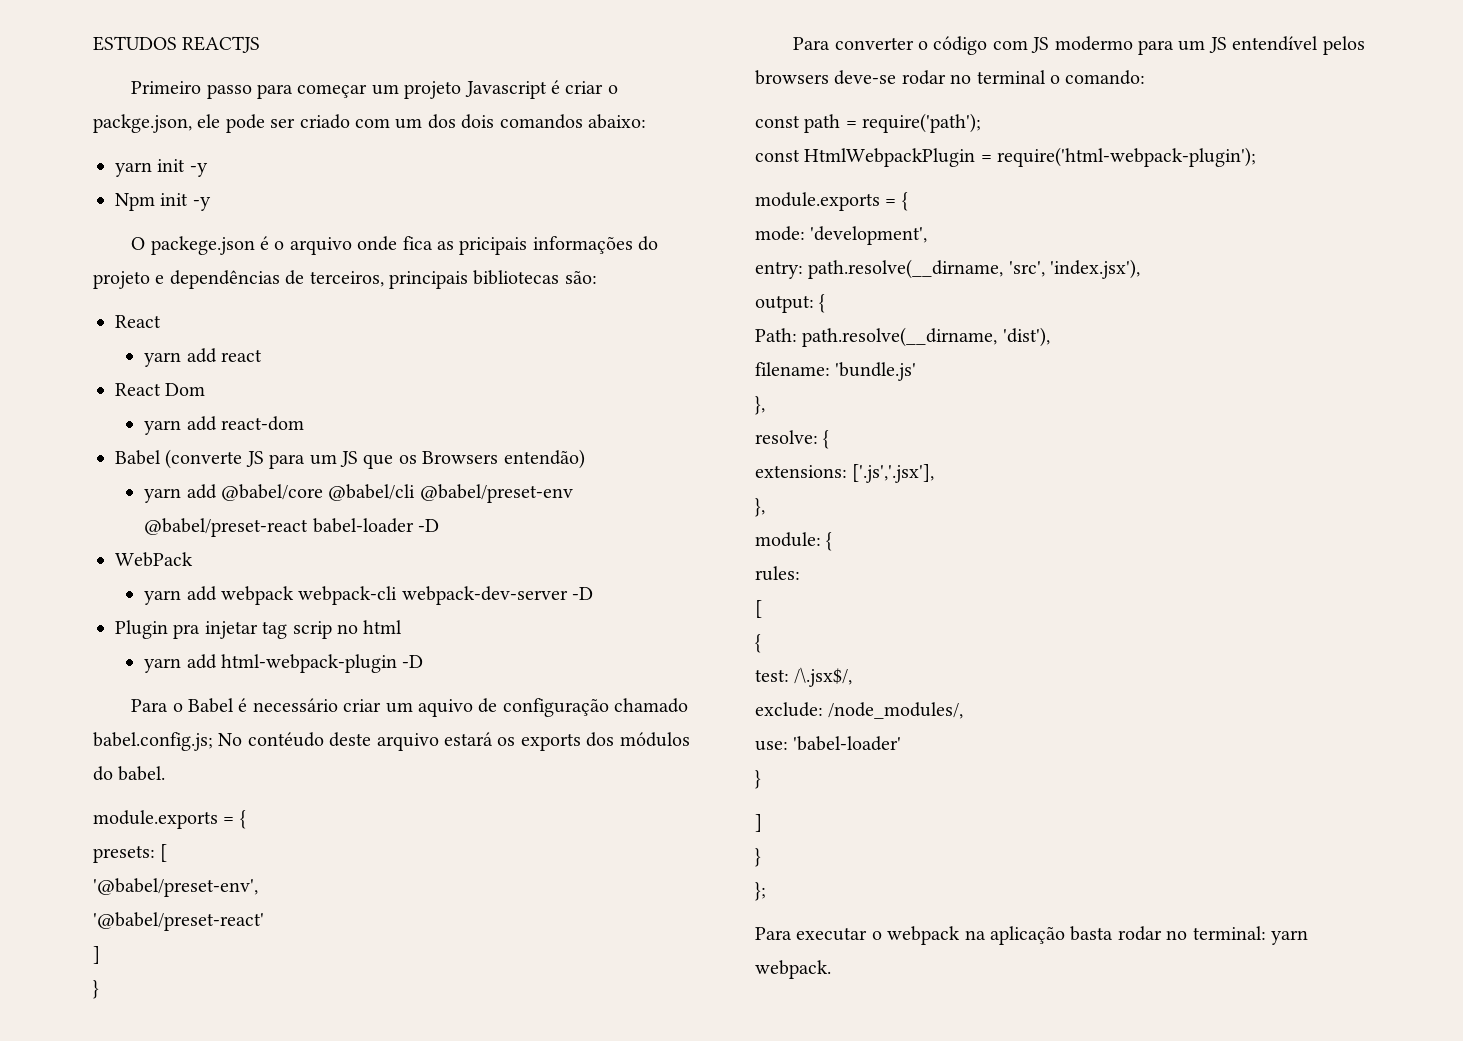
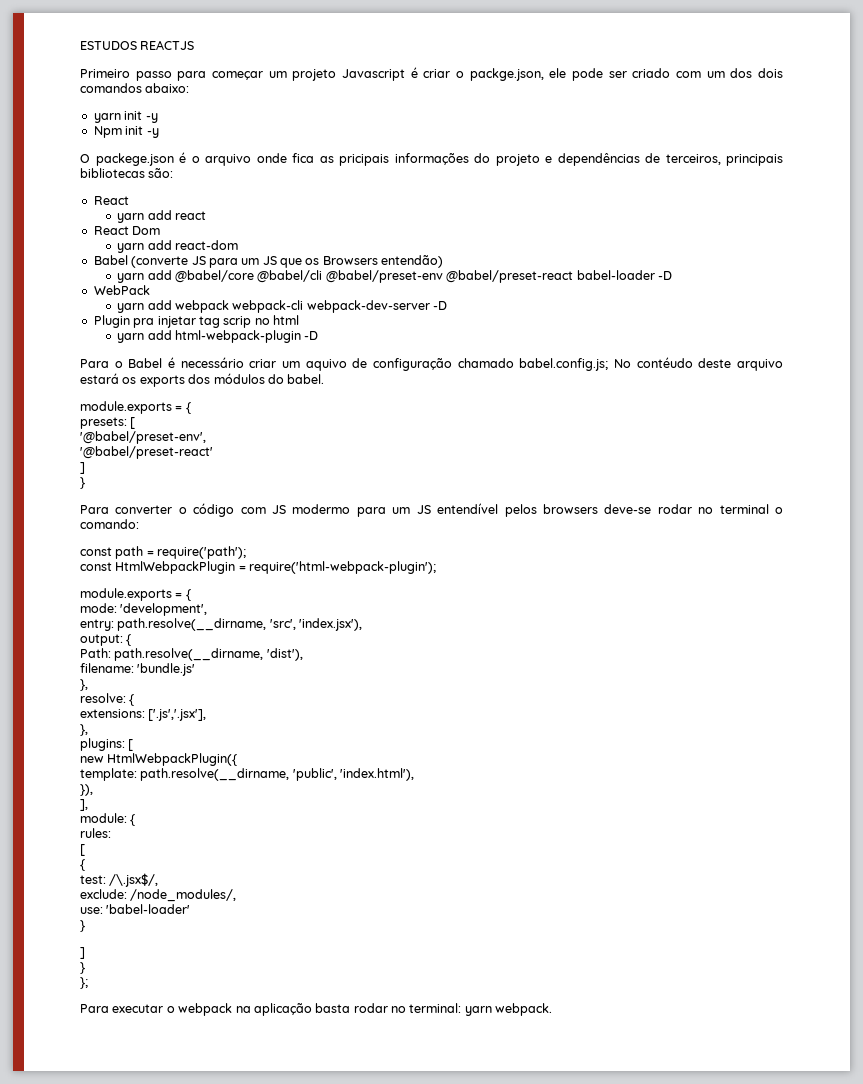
(765, 507) none -> [80,738,134,751] [80,753,238,766] [80,768,415,781] [80,784,93,796] [80,799,88,811] // plugins: [ // new HtmlWebpackPlugin({ // template: path.resolve(__dirname, 'public', 'index.html'), // }), // ],

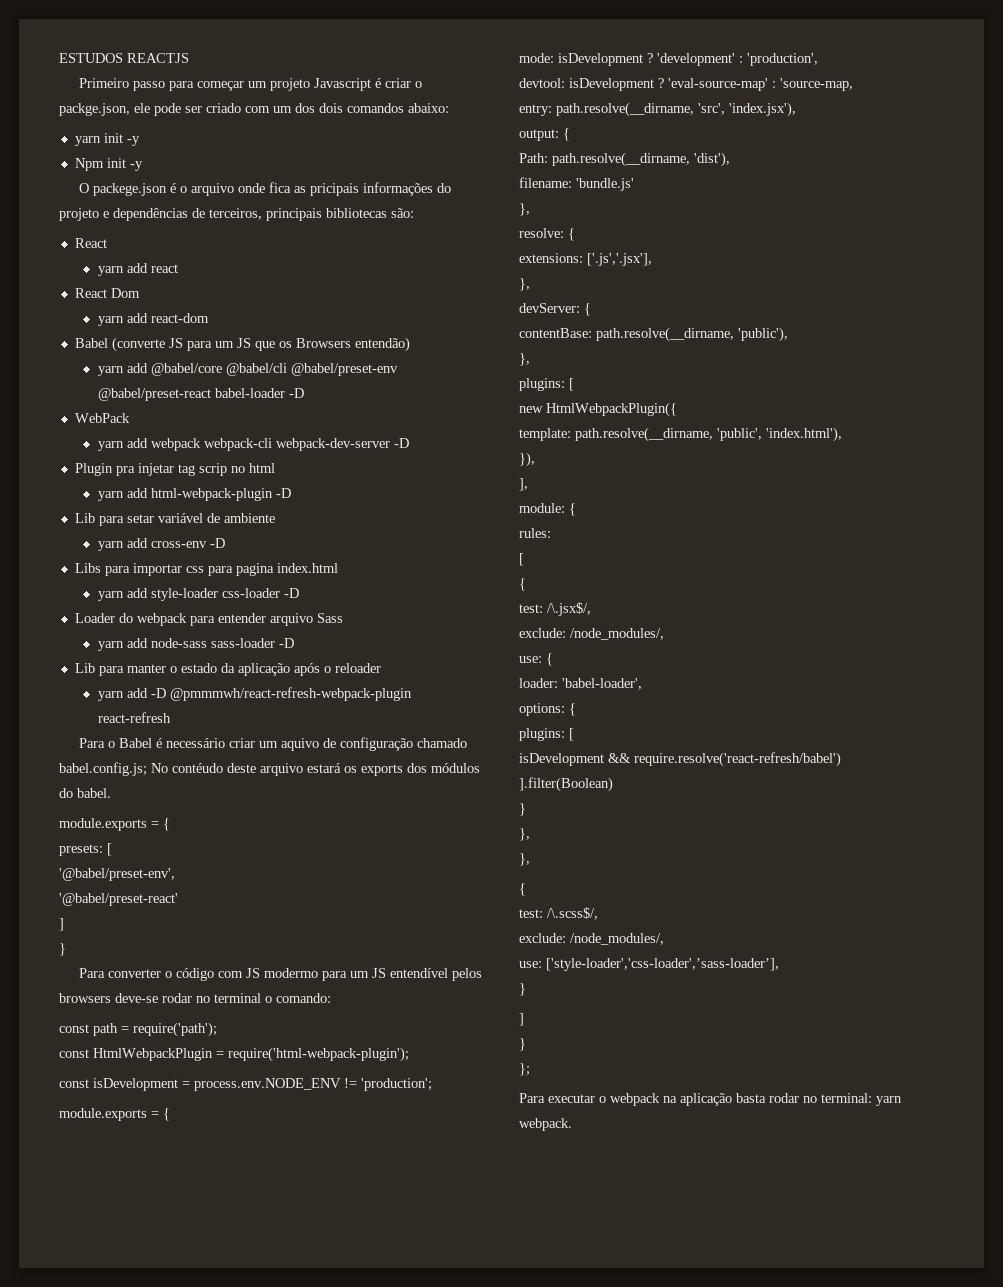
(319, 335) none -> [74,513,275,526] [97,538,225,551] [74,563,338,576] [97,588,299,601] [74,613,343,626] [97,638,294,651] [74,663,381,676] [97,687,412,701] [97,712,171,723] // Lib para setar variável de ambiente // yarn add cross-env -D // Libs para importar css para pagina index.html // yarn add style-loader css-loader -D // Loader do webpack para entender arquivo Sass // yarn add node-sass sass-loader -D // Lib para manter o estado da aplicação após o reloader // yarn add -D @pmmmwh/react-refresh-webpack-plugin react-refresh
[80,588,191,601] [80,603,208,616] module.exports = { // mode: 'development', -> [59,1078,432,1091] [59,1108,170,1121] [519,53,818,66] [519,78,853,91] const isDevelopment = process.env.NODE_ENV != 'production'; // module.exports = { // mode: isDevelopment ? 'development' : 'production', // devtool: isDevelopment ? 'eval-source-map' : 'source-map,
(88, 730) none -> [519,303,591,316] [519,327,788,342] [519,353,530,366] // devServer: { // contentBase: path.resolve(__dirname, 'public'), // },
[106,904,191,914] 'babel-loader' -> [546,653,553,666] [519,678,642,690] [519,703,576,716] [519,728,574,741] [519,752,841,767] [519,777,613,792] [519,803,526,816] [519,828,530,841] [519,853,530,866] [519,883,526,896] [519,907,598,920] [519,933,664,945] [519,958,779,971] { // loader: 'babel-loader', // options: { // plugins: [ // isDevelopment && require.resolve('react-refresh/babel') // ].filter(Boolean) // } // }, // }, // { // test: /\.scss$/, // exclude: /node_modules/, // use: ['style-loader','css-loader',’sass-loader’],

